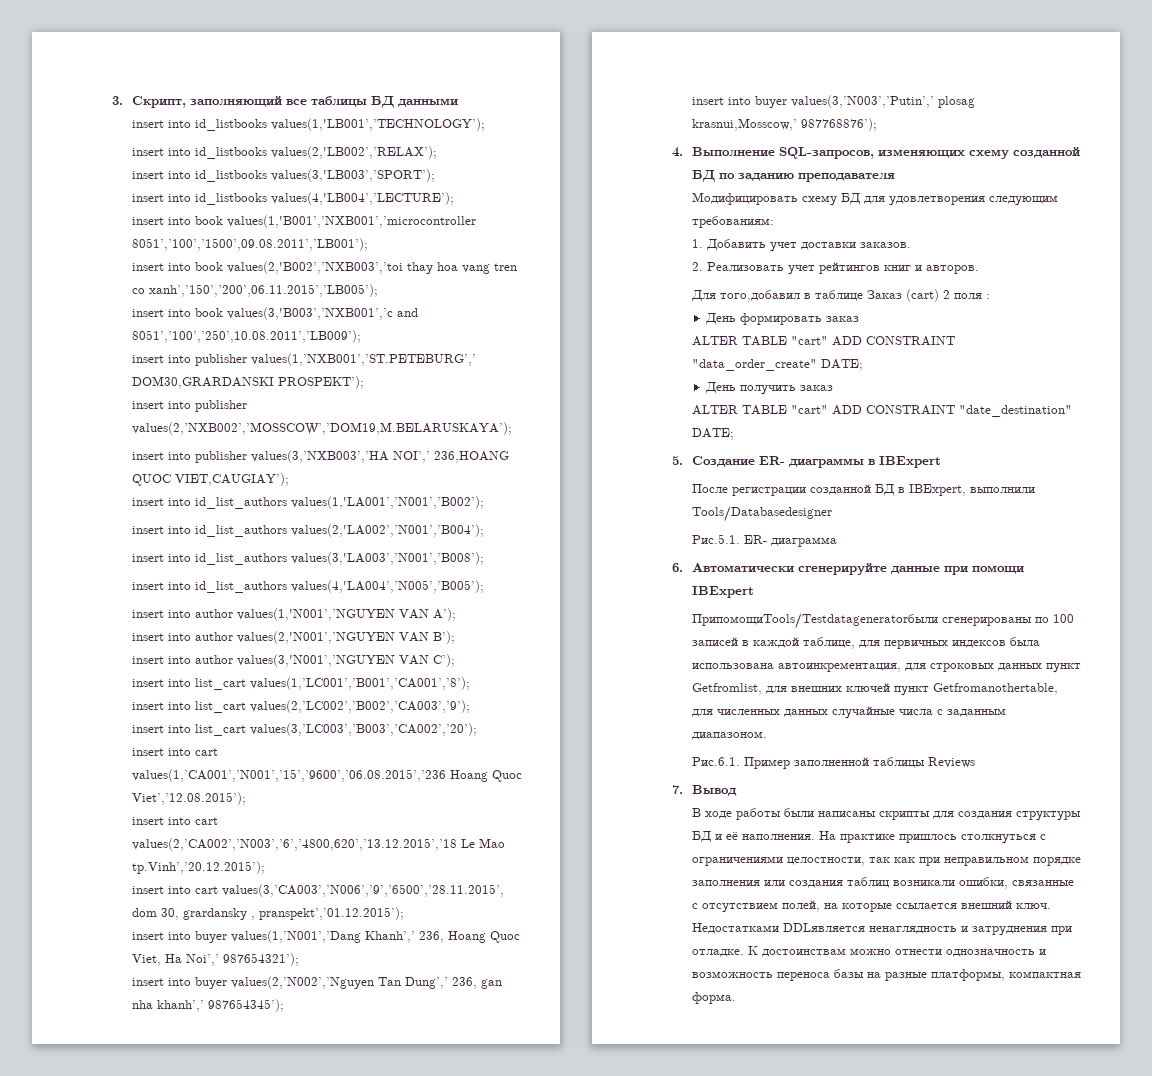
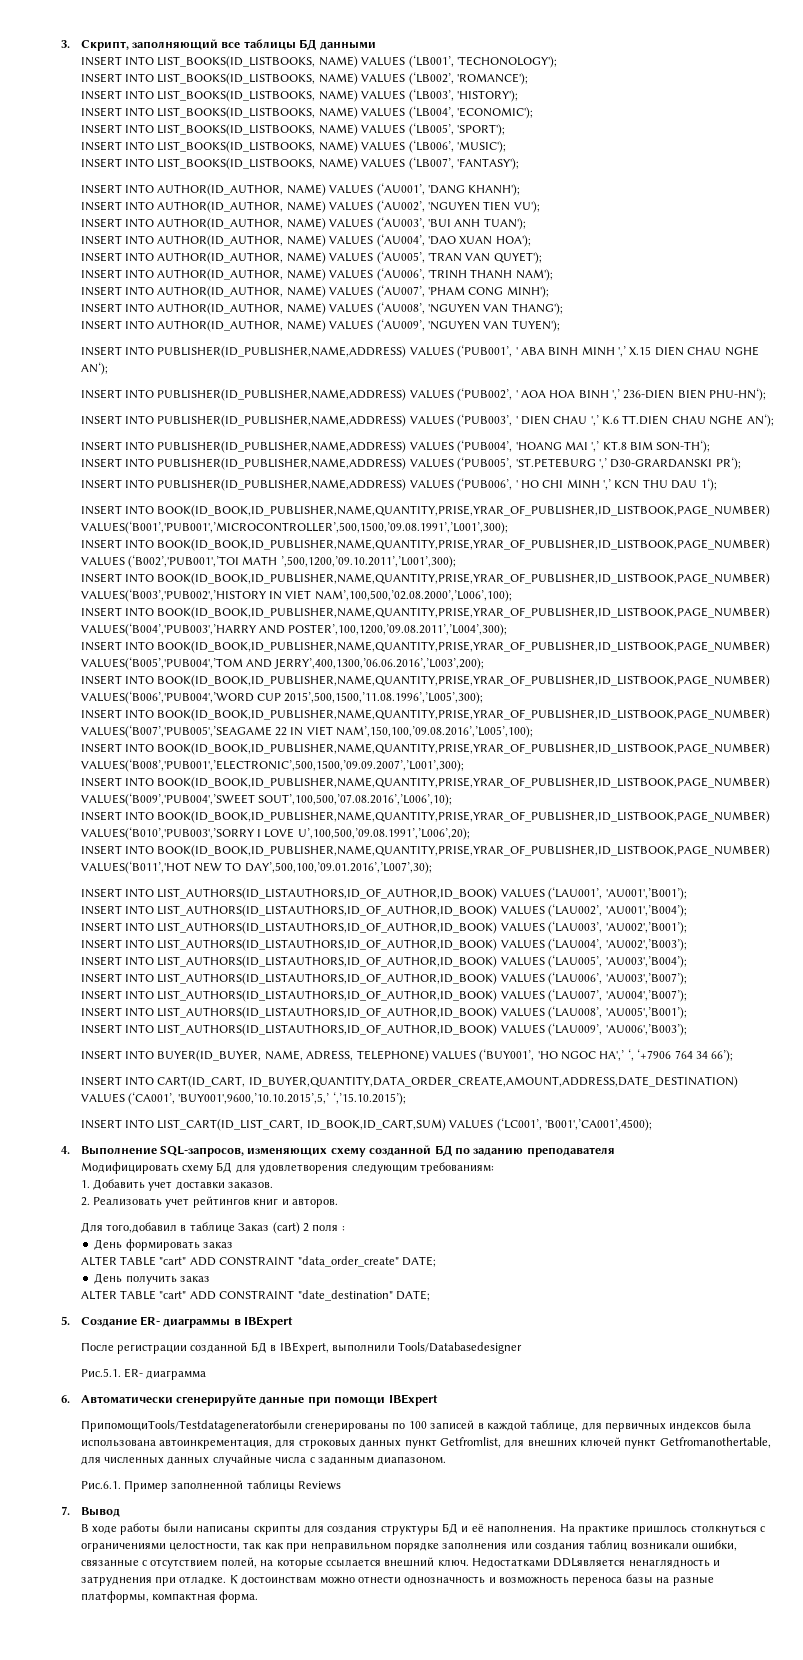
[131,118,485,131] [131,146,437,159] [131,169,435,182] [131,192,454,205] [131,215,476,228] [131,238,368,251] [131,261,517,274] [131,284,378,297] [131,307,418,320] [131,330,361,343] [131,353,476,366] [131,376,364,389] [131,400,247,412] [131,422,512,435] [131,450,509,463] [131,473,289,486] [131,496,484,509] [131,524,484,537] [131,552,484,565] [131,580,484,593] [131,608,456,621] [131,631,455,644] [131,654,455,667] [131,677,470,690] [131,700,470,713] [131,723,477,736] [131,748,218,756] [131,769,522,782] [131,792,246,805] [131,817,218,825] [131,838,505,851] [131,861,265,874] [131,884,504,897] [131,907,404,920] [131,930,520,943] [131,953,299,966] [131,976,502,989] [131,999,284,1012] [691,95,975,108] [691,118,877,131] insert into id_listbooks values(1,'LB001’,’TECHNOLOGY’); // insert into id_listbooks values(2,'LB002’,’RELAX’); // insert into id_listbooks values(3,'LB003’,’SPORT’); // insert into id_listbooks values(4,'LB004’,’LECTURE’); // insert into book values(1,'B001’,’NXB001’,’microcontroller 8051’,’100’,’1500’,09.08.2011’,’LB001’); // insert into book values(2,'B002’,’NXB003’,’toi thay hoa vang tren co xanh’,’150’,’200’,06.11.2015’,’LB005’); // insert into book values(3,'B003’,’NXB001’,’c and 8051’,’100’,’250’,10.08.2011’,’LB009’); // insert into publisher values(1,’NXB001’,’ST.PETEBURG’,’ DOM30,GRARDANSKI PROSPEKT’); // insert into publisher values(2,’NXB002’,’MOSSCOW’,’DOM19,M.BELARUSKAYA’); // insert into publisher values(3,’NXB003’,’HA NOI’,’ 236,HOANG QUOC VIET,CAUGIAY’); // insert into id_list_authors values(1,'LA001’,’N001’,’B002’); // insert into id_list_authors values(2,'LA002’,’N001’,’B004’); // insert into id_list_authors values(3,'LA003’,’N001’,’B008’); // insert into id_list_authors values(4,'LA004’,’N005’,’B005’); // insert into author values(1,'N001’,’NGUYEN VAN A’); // insert into author values(2,'N001’,’NGUYEN VAN B’); // insert into author values(3,'N001’,’NGUYEN VAN C’); // insert into list_cart values(1,’LC001’,’B001’,’CA001’,’8’); // insert into list_cart values(2,’LC002’,’B002’,’CA003’,’9’); // insert into list_cart values(3,’LC003’,’B003’,’CA002’,’20’); // insert into cart values(1,’CA001’,’N001’,’15’,’9600’,’06.08.2015’,’236 Hoang Quoc Viet’,’12.08.2015’); // insert into cart values(2,’CA002’,’N003’,’6’,’4800,620’,’13.12.2015’,’18 Le Mao tp.Vinh’,’20.12.2015’); // insert into cart values(3,’CA003’,’N006’,’9’,’6500’,’28.11.2015’, dom 30, grardansky , pranspekt’,’01.12.2015’); // insert into buyer values(1,’N001’,’Dang Khanh’,’ 236, Hoang Quoc Viet, Ha Noi’,’ 987654321’); // insert into buyer values(2,’N002’,’Nguyen Tan Dung’,’ 236, gan nha khanh’,’ 987654345’); // insert into buyer values(3,’N003’,’Putin’,’ plosag krasnui,Mosscow,’ 987768876’); -> [80,55,557,68] [80,72,528,85] [80,89,518,102] [80,106,533,119] [80,123,505,136] [80,140,506,153] [80,157,519,170] [80,183,521,196] [80,200,540,213] [80,217,526,230] [80,234,531,247] [80,251,542,264] [80,268,553,281] [80,285,549,298] [80,302,563,315] [80,319,560,332] [80,345,759,358] [80,362,108,375] [80,388,767,401] [80,414,774,427] [80,440,711,453] [80,457,741,470] [80,478,717,491] [80,505,771,517] [80,521,508,534] [80,539,771,551] [80,555,456,568] [80,573,771,585] [80,589,512,602] [80,607,771,619] [80,623,508,636] [80,641,771,653] [80,657,485,670] [80,675,771,687] [80,691,484,704] [80,709,771,721] [80,725,534,738] [80,743,771,755] [80,759,464,772] [80,777,771,789] [80,793,452,806] [80,811,771,823] [80,827,470,840] [80,845,771,857] [80,861,432,874] [80,887,687,900] [80,904,687,917] [80,921,687,934] [80,938,687,951] [80,955,687,968] [80,972,687,985] [80,989,687,1002] [80,1006,687,1019] [80,1023,687,1036] [80,1049,734,1062] [80,1076,738,1088] [80,1092,406,1105] [80,1118,652,1131] INSERT INTO LIST_BOOKS(ID_LISTBOOKS, NAME) VALUES (‘LB001’, 'TECHONOLOGY'); // INSERT INTO LIST_BOOKS(ID_LISTBOOKS, NAME) VALUES (‘LB002’, 'ROMANCE'); // INSERT INTO LIST_BOOKS(ID_LISTBOOKS, NAME) VALUES (‘LB003’, 'HISTORY'); // INSERT INTO LIST_BOOKS(ID_LISTBOOKS, NAME) VALUES (‘LB004’, 'ECONOMIC'); // INSERT INTO LIST_BOOKS(ID_LISTBOOKS, NAME) VALUES (‘LB005’, 'SPORT'); // INSERT INTO LIST_BOOKS(ID_LISTBOOKS, NAME) VALUES (‘LB006’, 'MUSIC'); // INSERT INTO LIST_BOOKS(ID_LISTBOOKS, NAME) VALUES (‘LB007’, 'FANTASY'); // INSERT INTO AUTHOR(ID_AUTHOR, NAME) VALUES (‘AU001’, 'DANG KHANH'); // INSERT INTO AUTHOR(ID_AUTHOR, NAME) VALUES (‘AU002’, 'NGUYEN TIEN VU'); // INSERT INTO AUTHOR(ID_AUTHOR, NAME) VALUES (‘AU003’, 'BUI ANH TUAN'); // INSERT INTO AUTHOR(ID_AUTHOR, NAME) VALUES (‘AU004’, 'DAO XUAN HOA'); // INSERT INTO AUTHOR(ID_AUTHOR, NAME) VALUES (‘AU005’, 'TRAN VAN QUYET'); // INSERT INTO AUTHOR(ID_AUTHOR, NAME) VALUES (‘AU006’, 'TRINH THANH NAM'); // INSERT INTO AUTHOR(ID_AUTHOR, NAME) VALUES (‘AU007’, 'PHAM CONG MINH'); // INSERT INTO AUTHOR(ID_AUTHOR, NAME) VALUES (‘AU008’, 'NGUYEN VAN THANG'); // INSERT INTO AUTHOR(ID_AUTHOR, NAME) VALUES (‘AU009’, 'NGUYEN VAN TUYEN'); // INSERT INTO PUBLISHER(ID_PUBLISHER,NAME,ADDRESS) VALUES (‘PUB001’, ' ABA BINH MINH ',’ X.15 DIEN CHAU NGHE AN‘); // INSERT INTO PUBLISHER(ID_PUBLISHER,NAME,ADDRESS) VALUES (‘PUB002’, ' AOA HOA BINH ',’ 236-DIEN BIEN PHU-HN‘); // INSERT INTO PUBLISHER(ID_PUBLISHER,NAME,ADDRESS) VALUES (‘PUB003’, ' DIEN CHAU ',’ K.6 TT.DIEN CHAU NGHE AN‘); // INSERT INTO PUBLISHER(ID_PUBLISHER,NAME,ADDRESS) VALUES (‘PUB004’, 'HOANG MAI ',’ KT.8 BIM SON-TH‘); // INSERT INTO PUBLISHER(ID_PUBLISHER,NAME,ADDRESS) VALUES (‘PUB005’, 'ST.PETEBURG ',’ D30-GRARDANSKI PR‘); // INSERT INTO PUBLISHER(ID_PUBLISHER,NAME,ADDRESS) VALUES (‘PUB006’, ' HO CHI MINH ',’ KCN THU DAU 1‘); // INSERT INTO BOOK(ID_BOOK,ID_PUBLISHER,NAME,QUANTITY,PRISE,YRAR_OF_PUBLISHER,ID_LISTBOOK,PAGE_NUMBER) VALUES(‘B001’,'PUB001',’MICROCONTROLLER’,500,1500,’09.08.1991’,’L001’,300); // INSERT INTO BOOK(ID_BOOK,ID_PUBLISHER,NAME,QUANTITY,PRISE,YRAR_OF_PUBLISHER,ID_LISTBOOK,PAGE_NUMBER) VALUES (‘B002’,'PUB001',’TOI MATH ’,500,1200,’09.10.2011’,’L001’,300); // INSERT INTO BOOK(ID_BOOK,ID_PUBLISHER,NAME,QUANTITY,PRISE,YRAR_OF_PUBLISHER,ID_LISTBOOK,PAGE_NUMBER) VALUES(‘B003’,'PUB002',’HISTORY IN VIET NAM’,100,500,’02.08.2000’,’L006’,100); // INSERT INTO BOOK(ID_BOOK,ID_PUBLISHER,NAME,QUANTITY,PRISE,YRAR_OF_PUBLISHER,ID_LISTBOOK,PAGE_NUMBER) VALUES(‘B004’,'PUB003',’HARRY AND POSTER’,100,1200,’09.08.2011’,’L004’,300); // INSERT INTO BOOK(ID_BOOK,ID_PUBLISHER,NAME,QUANTITY,PRISE,YRAR_OF_PUBLISHER,ID_LISTBOOK,PAGE_NUMBER) VALUES(‘B005’,'PUB004',’TOM AND JERRY’,400,1300,’06.06.2016’,’L003’,200); // INSERT INTO BOOK(ID_BOOK,ID_PUBLISHER,NAME,QUANTITY,PRISE,YRAR_OF_PUBLISHER,ID_LISTBOOK,PAGE_NUMBER) VALUES(‘B006’,'PUB004',’WORD CUP 2015’,500,1500,’11.08.1996’,’L005’,300); // INSERT INTO BOOK(ID_BOOK,ID_PUBLISHER,NAME,QUANTITY,PRISE,YRAR_OF_PUBLISHER,ID_LISTBOOK,PAGE_NUMBER) VALUES(‘B007’,'PUB005',’SEAGAME 22 IN VIET NAM’,150,100,’09.08.2016’,’L005’,100); // INSERT INTO BOOK(ID_BOOK,ID_PUBLISHER,NAME,QUANTITY,PRISE,YRAR_OF_PUBLISHER,ID_LISTBOOK,PAGE_NUMBER) VALUES(‘B008’,'PUB001',’ELECTRONIC’,500,1500,’09.09.2007’,’L001’,300); // INSERT INTO BOOK(ID_BOOK,ID_PUBLISHER,NAME,QUANTITY,PRISE,YRAR_OF_PUBLISHER,ID_LISTBOOK,PAGE_NUMBER) VALUES(‘B009’,'PUB004',’SWEET SOUT’,100,500,’07.08.2016’,’L006’,10); // INSERT INTO BOOK(ID_BOOK,ID_PUBLISHER,NAME,QUANTITY,PRISE,YRAR_OF_PUBLISHER,ID_LISTBOOK,PAGE_NUMBER) VALUES(‘B010’,'PUB003',’SORRY I LOVE U’,100,500,’09.08.1991’,’L006’,20); // INSERT INTO BOOK(ID_BOOK,ID_PUBLISHER,NAME,QUANTITY,PRISE,YRAR_OF_PUBLISHER,ID_LISTBOOK,PAGE_NUMBER) VALUES(‘B011’,'HOT NEW TO DAY’,500,100,’09.01.2016’,’L007’,30); // INSERT INTO LIST_AUTHORS(ID_LISTAUTHORS,ID_OF_AUTHOR,ID_BOOK) VALUES (‘LAU001’, 'AU001',’B001’); // INSERT INTO LIST_AUTHORS(ID_LISTAUTHORS,ID_OF_AUTHOR,ID_BOOK) VALUES (‘LAU002’, 'AU001',’B004’); // INSERT INTO LIST_AUTHORS(ID_LISTAUTHORS,ID_OF_AUTHOR,ID_BOOK) VALUES (‘LAU003’, 'AU002',’B001’); // INSERT INTO LIST_AUTHORS(ID_LISTAUTHORS,ID_OF_AUTHOR,ID_BOOK) VALUES (‘LAU004’, 'AU002',’B003’); // INSERT INTO LIST_AUTHORS(ID_LISTAUTHORS,ID_OF_AUTHOR,ID_BOOK) VALUES (‘LAU005’, 'AU003',’B004’); // INSERT INTO LIST_AUTHORS(ID_LISTAUTHORS,ID_OF_AUTHOR,ID_BOOK) VALUES (‘LAU006’, 'AU003',’B007’); // INSERT INTO LIST_AUTHORS(ID_LISTAUTHORS,ID_OF_AUTHOR,ID_BOOK) VALUES (‘LAU007’, 'AU004',’B007’); // INSERT INTO LIST_AUTHORS(ID_LISTAUTHORS,ID_OF_AUTHOR,ID_BOOK) VALUES (‘LAU008’, 'AU005',’B001’); // INSERT INTO LIST_AUTHORS(ID_LISTAUTHORS,ID_OF_AUTHOR,ID_BOOK) VALUES (‘LAU009’, 'AU006',’B003’); // INSERT INTO BUYER(ID_BUYER, NAME, ADRESS, TELEPHONE) VALUES (‘BUY001’, 'HO NGOC HA',’ ‘, ‘+7906 764 34 66’); // INSERT INTO CART(ID_CART, ID_BUYER,QUANTITY,DATA_ORDER_CREATE,AMOUNT,ADDRESS,DATE_DESTINATION) VALUES (‘CA001’, 'BUY001',9600,’10.10.2015’,5,’ ‘,’15.10.2015’); // INSERT INTO LIST_CART(ID_LIST_CART, ID_BOOK,ID_CART,SUM) VALUES (‘LC001’, 'B001',’CA001’,4500);

